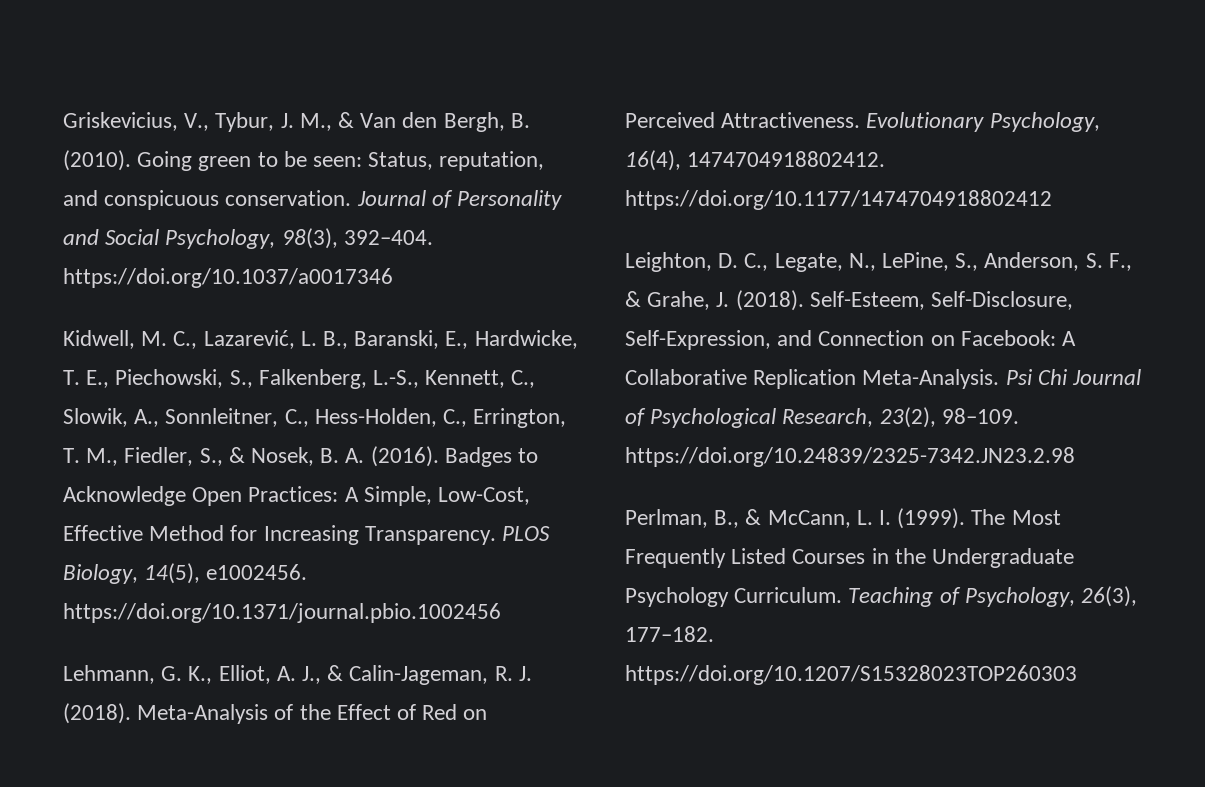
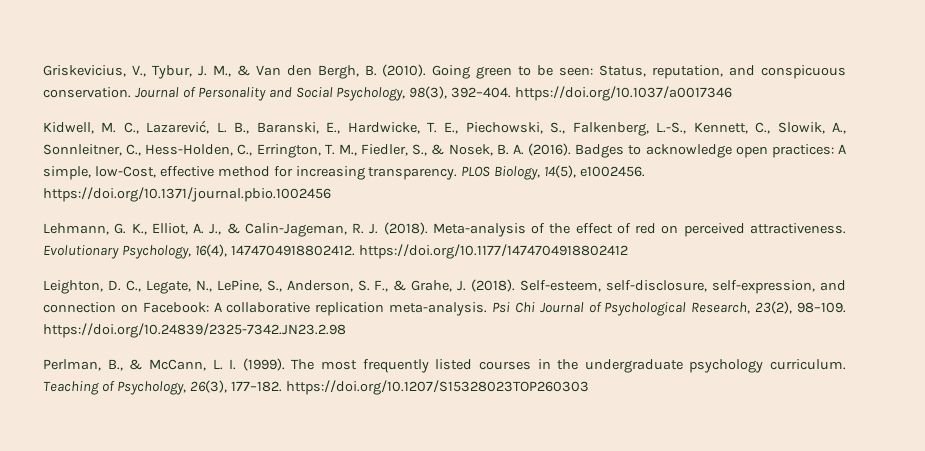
[63,486,531,506] [63,525,496,545] Acknowledge Open Practices: A Simple, Low-Cost, Effective Method for Increasing Transparency. -> [645,144,846,158] [43,166,458,180] acknowledge open practices: A simple, low-Cost, effective method for increasing transparency.
[137,704,269,724] Meta-Analysis -> [432,223,526,237] Meta-analysis
[336,704,488,720] [625,112,861,128] Effect of Red on Perceived Attractiveness. -> [575,223,847,237] effect of red on perceived attractiveness.
[809,291,1074,310] [625,330,1077,350] [625,369,1000,389] Self-Esteem, Self-Disclosure, Self-Expression, and Connection on Facebook: A Collaborative Replication Meta-Analysis. -> [520,280,846,294] [43,302,488,316] Self-esteem, self-disclosure, self-expression, and connection on Facebook: A collaborative replication meta-analysis.
[1011,510,1061,525] [625,548,1075,568] [625,587,843,607] Most Frequently Listed Courses in the Undergraduate Psychology Curriculum. -> [321,359,846,373] most frequently listed courses in the undergraduate psychology curriculum.

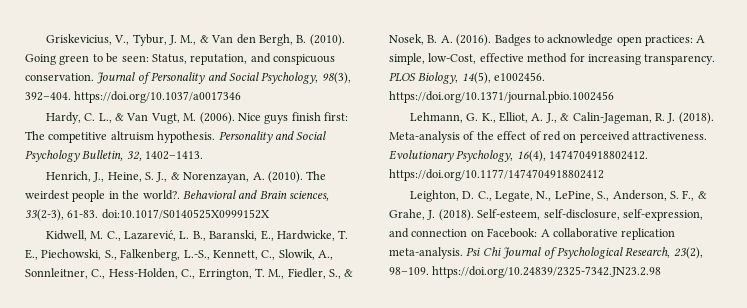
(733, 93) none -> [45,112,349,124] [25,131,327,143] [25,150,204,162] [45,171,327,183] [25,190,329,202] [25,209,270,221] // Hardy, C. L., & Van Vugt, M. (2006). Nice guys finish first: The competitive altruism hypothesis. Personality and Social Psychology Bulletin, 32, 1402–1413. // Henrich, J., Heine, S. J., & Norenzayan, A. (2010). The weirdest people in the world?. Behavioral and Brain sciences, 33(2-3), 61-83. doi:10.1017/S0140525X0999152X
[43,358,846,373] [43,380,589,395] // Perlman, B., & McCann, L. I. (1999). The most frequently listed courses in the undergraduate psychology curriculum. Teaching of Psychology, 26(3), 177–182. https://doi.org/10.1207/S15328023TOP260303 -> (662, 272) none

